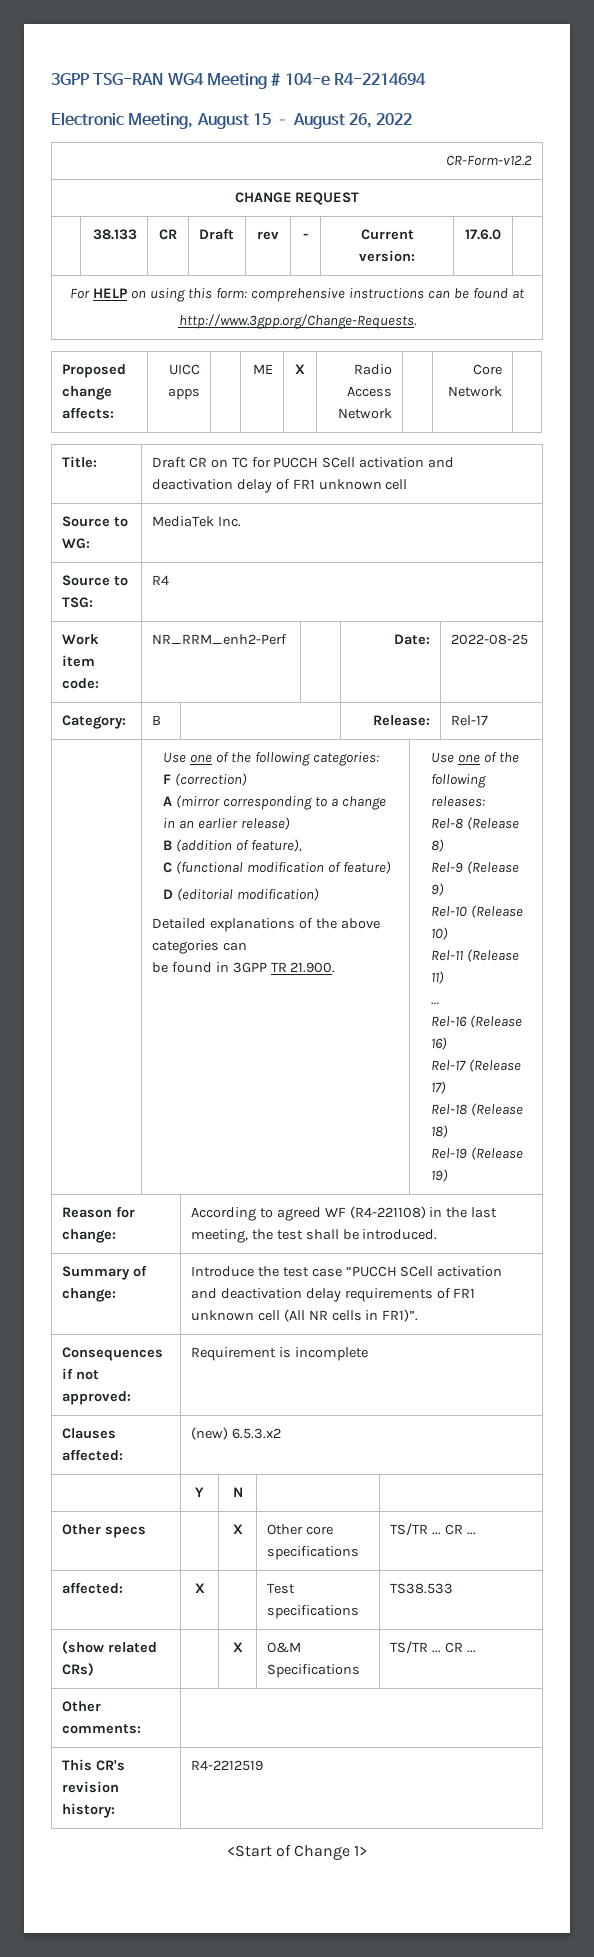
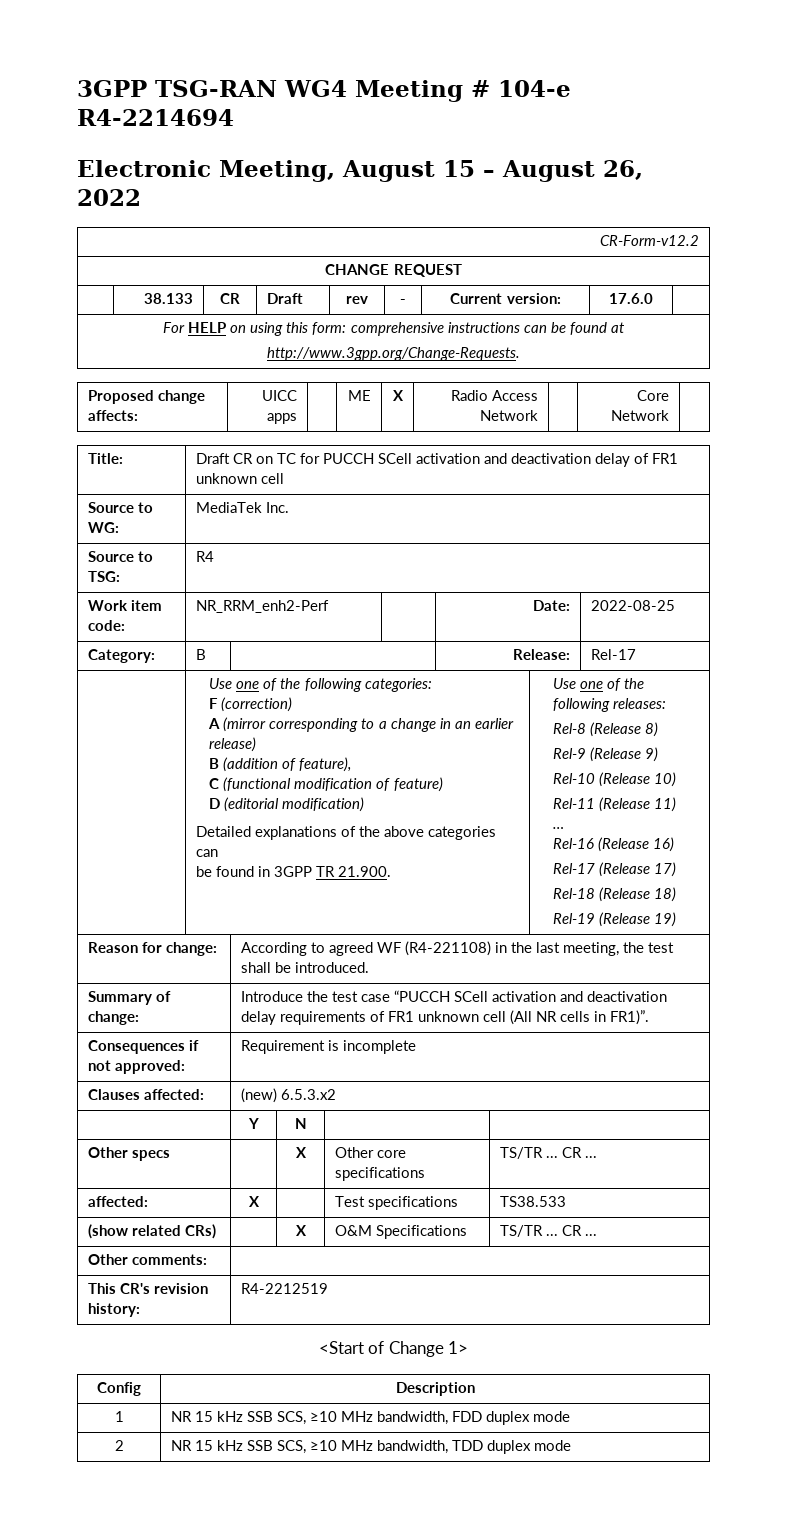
(368, 1850) none -> [97,1382,141,1396] [395,1382,475,1396] [114,1411,124,1422] [170,1411,571,1425] [114,1440,124,1451] [170,1440,572,1454] // Config | Description // 1 | NR 15 kHz SSB SCS, ≥10 MHz bandwidth, FDD duplex mode // 2 | NR 15 kHz SSB SCS, ≥10 MHz bandwidth, TDD duplex mode

